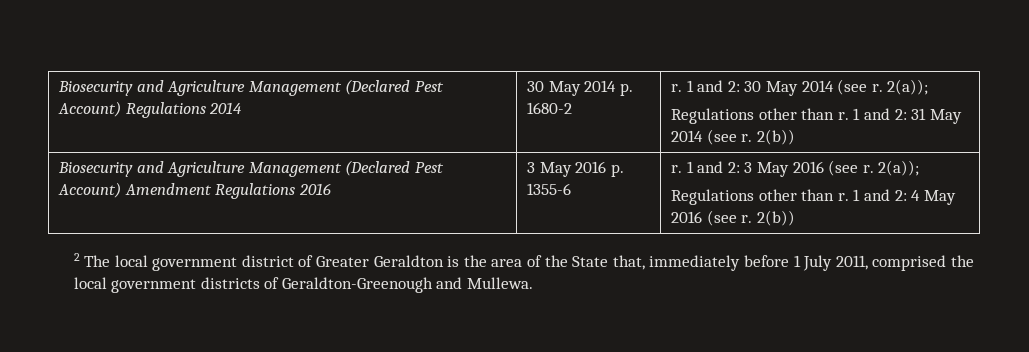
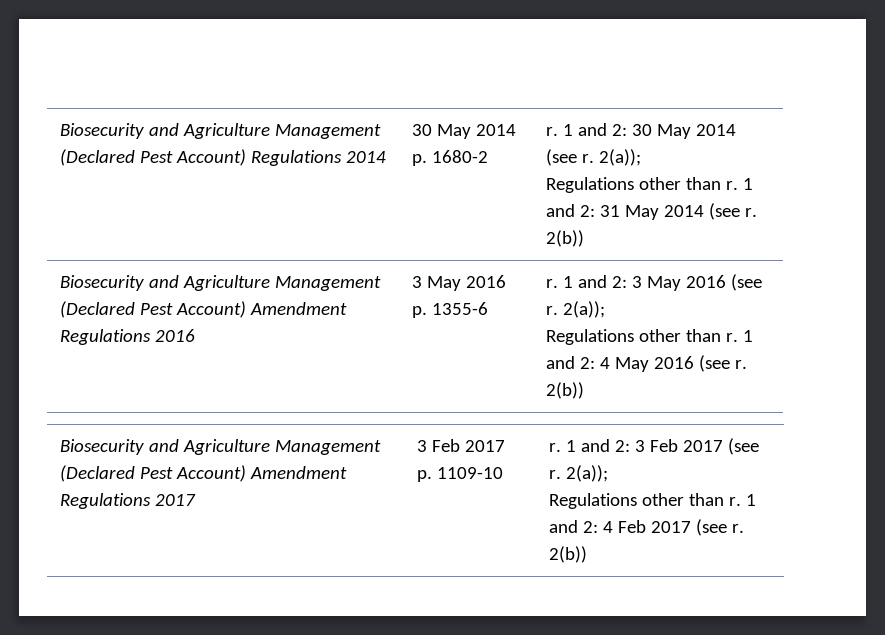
[73,253,974,271] [73,277,534,293] // 2 The local government district of Greater Geraldton is the area of the State that, immediately before 1 July 2011, comprised the local government districts of Geraldton-Greenough and Mullewa. -> [59,439,381,455] [59,465,347,482] [59,493,196,509] [416,439,505,452] [416,467,503,482] [548,438,759,455] [548,465,608,482] [548,493,756,509] [548,519,744,536] [548,546,587,563] // Biosecurity and Agriculture Management (Declared Pest Account) Amendment Regulations 2017 | 3 Feb 2017 p. 1109-10 | r. 1 and 2: 3 Feb 2017 (see r. 2(a)); // Regulations other than r. 1 and 2: 4 Feb 2017 (see r. 2(b))

